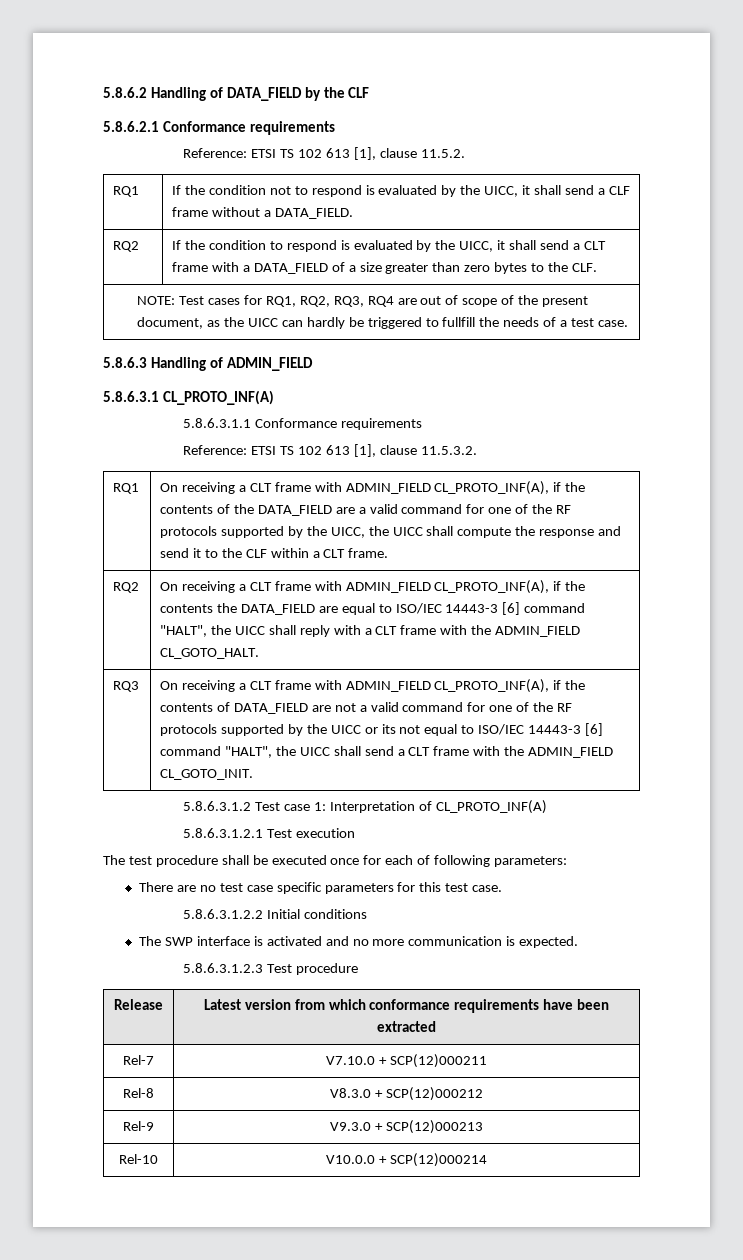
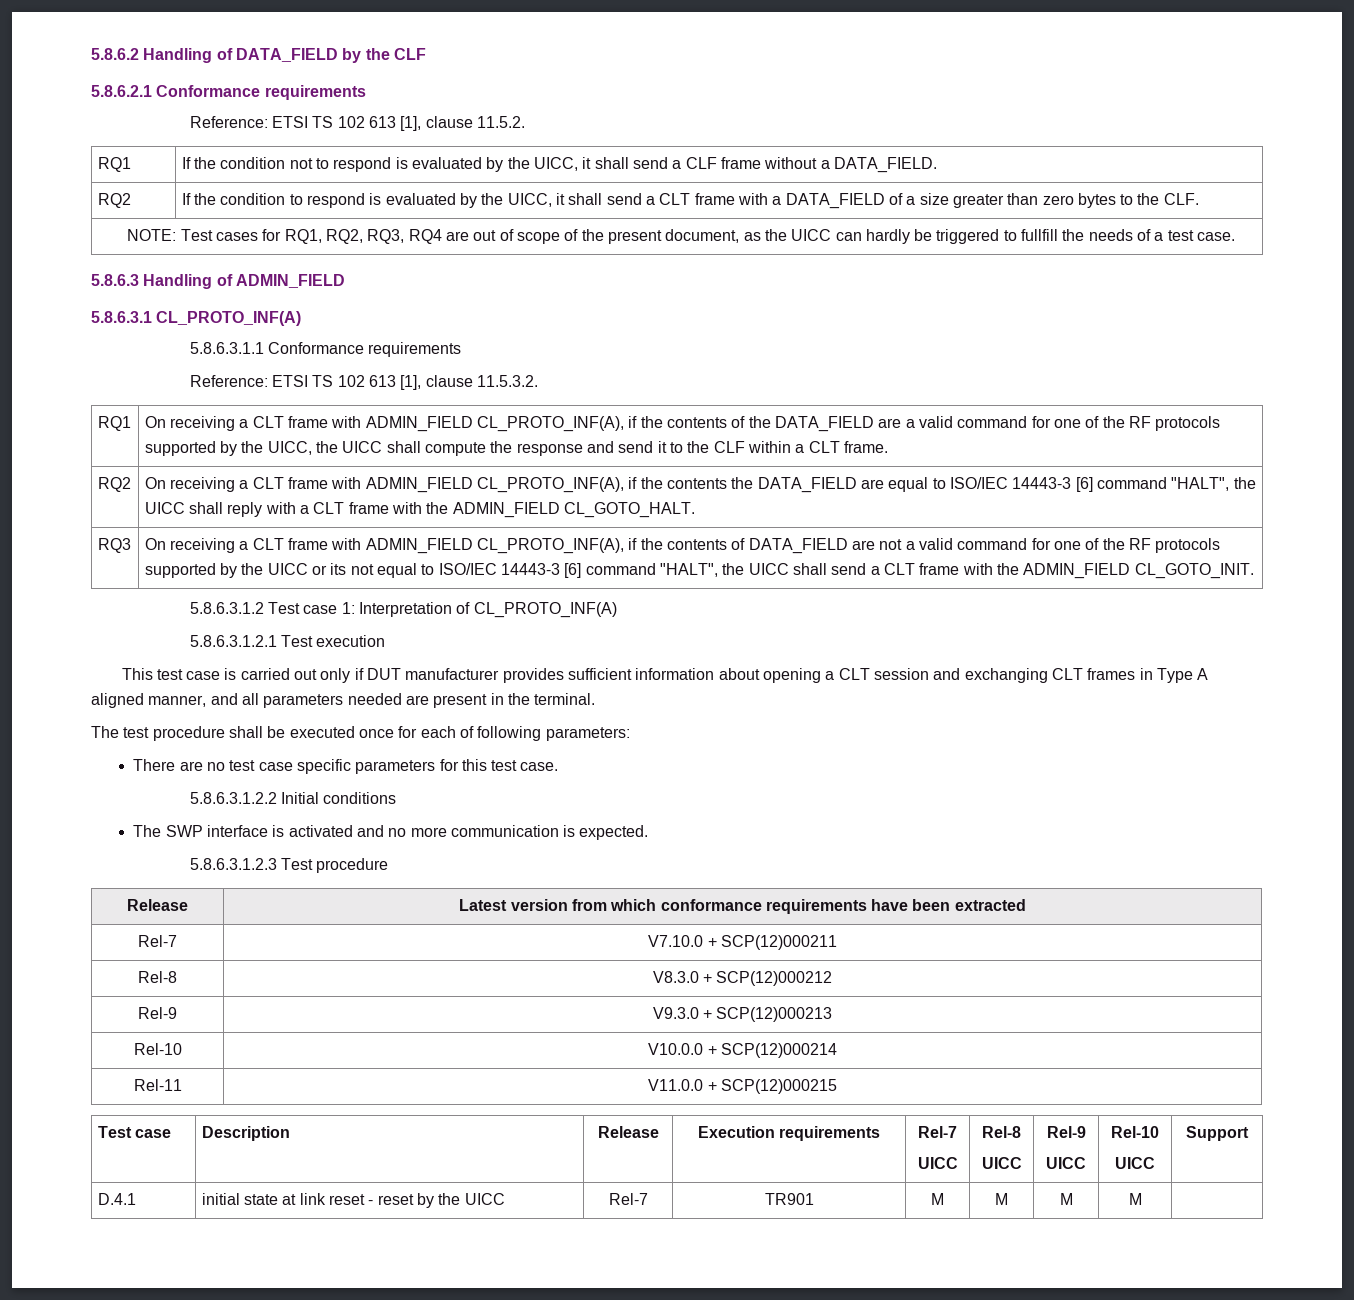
(356, 833) none -> [121,668,1209,683] [91,693,596,708] // This test case is carried out only if DUT manufacturer provides sufficient information about opening a CLT session and exchanging CLT frames in Type A aligned manner, and all parameters needed are present in the terminal.
(487, 1160) none -> [133,1079,182,1091] [648,1079,837,1094] [97,1126,172,1138] [201,1126,290,1141] [597,1126,659,1138] [697,1126,881,1141] [918,1126,957,1138] [917,1157,958,1169] [982,1126,1021,1138] [981,1157,1022,1169] [1046,1126,1086,1138] [1046,1157,1086,1169] [1111,1126,1159,1138] [1115,1157,1155,1169] [1186,1126,1249,1141] [97,1193,136,1205] [201,1193,505,1208] [608,1193,648,1205] [764,1193,814,1205] [931,1193,944,1205] [995,1193,1008,1205] [1059,1193,1073,1205] [1128,1193,1142,1205] // Rel-11 | V11.0.0 + SCP(12)000215 // Test case | Description | Release | Execution requirements | Rel-7 // UICC | Rel-8 // UICC | Rel-9 // UICC | Rel-10 // UICC | Support // D.4.1 | initial state at link reset - reset by the UICC | Rel-7 | TR901 | M | M | M | M |

